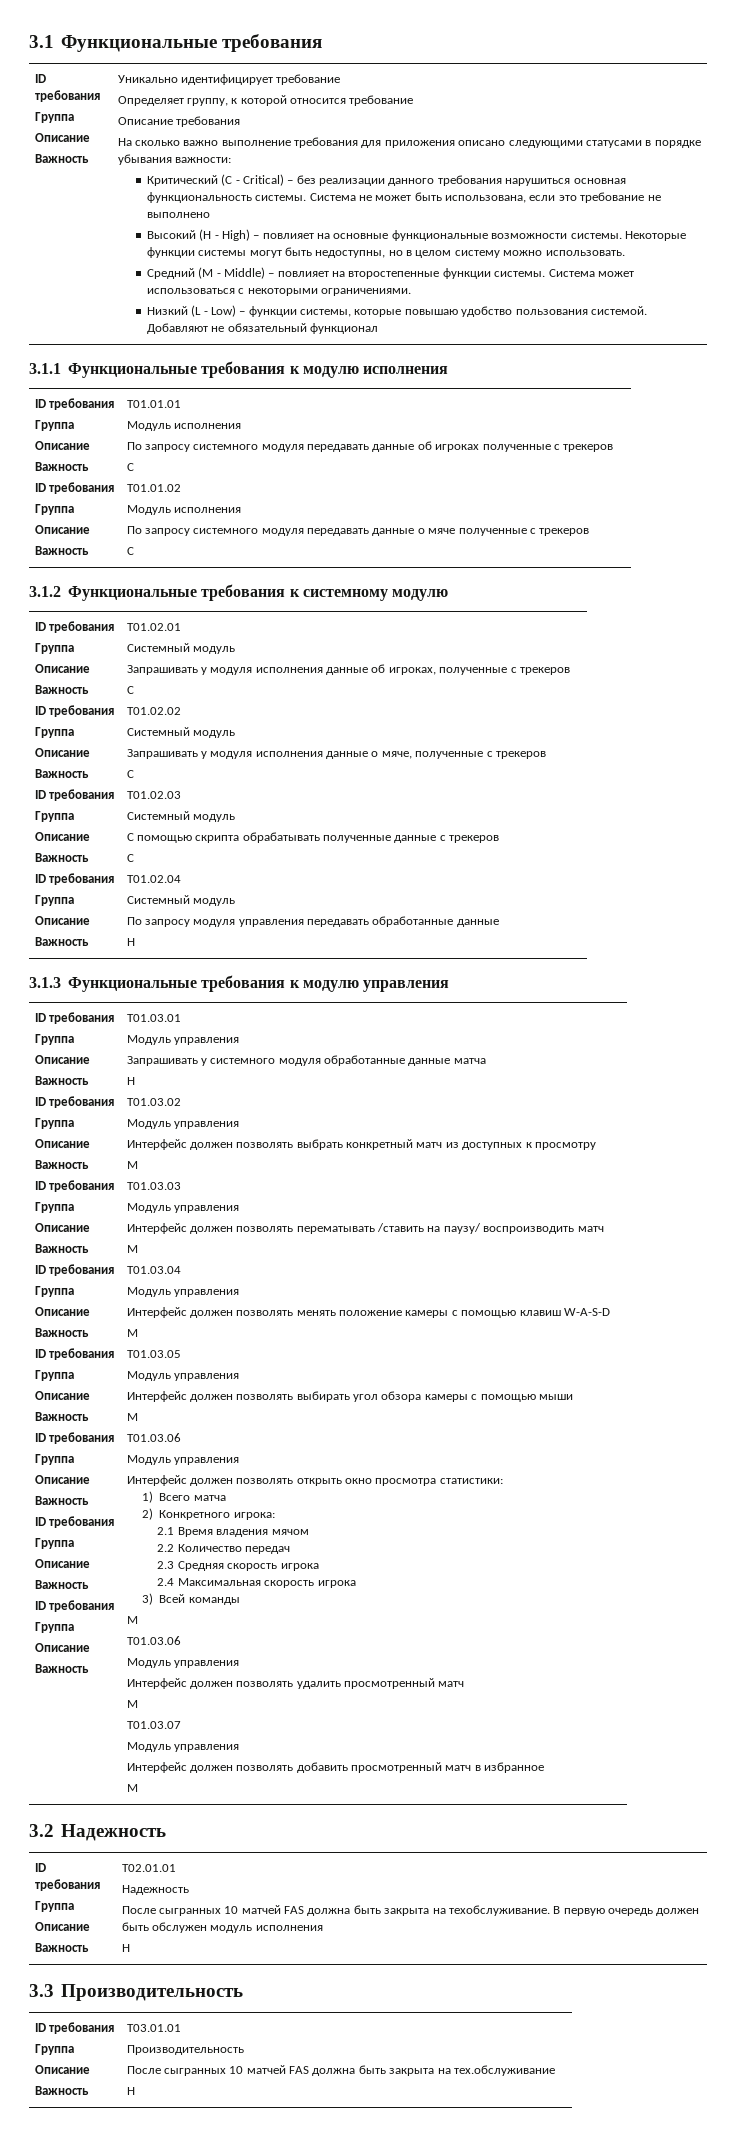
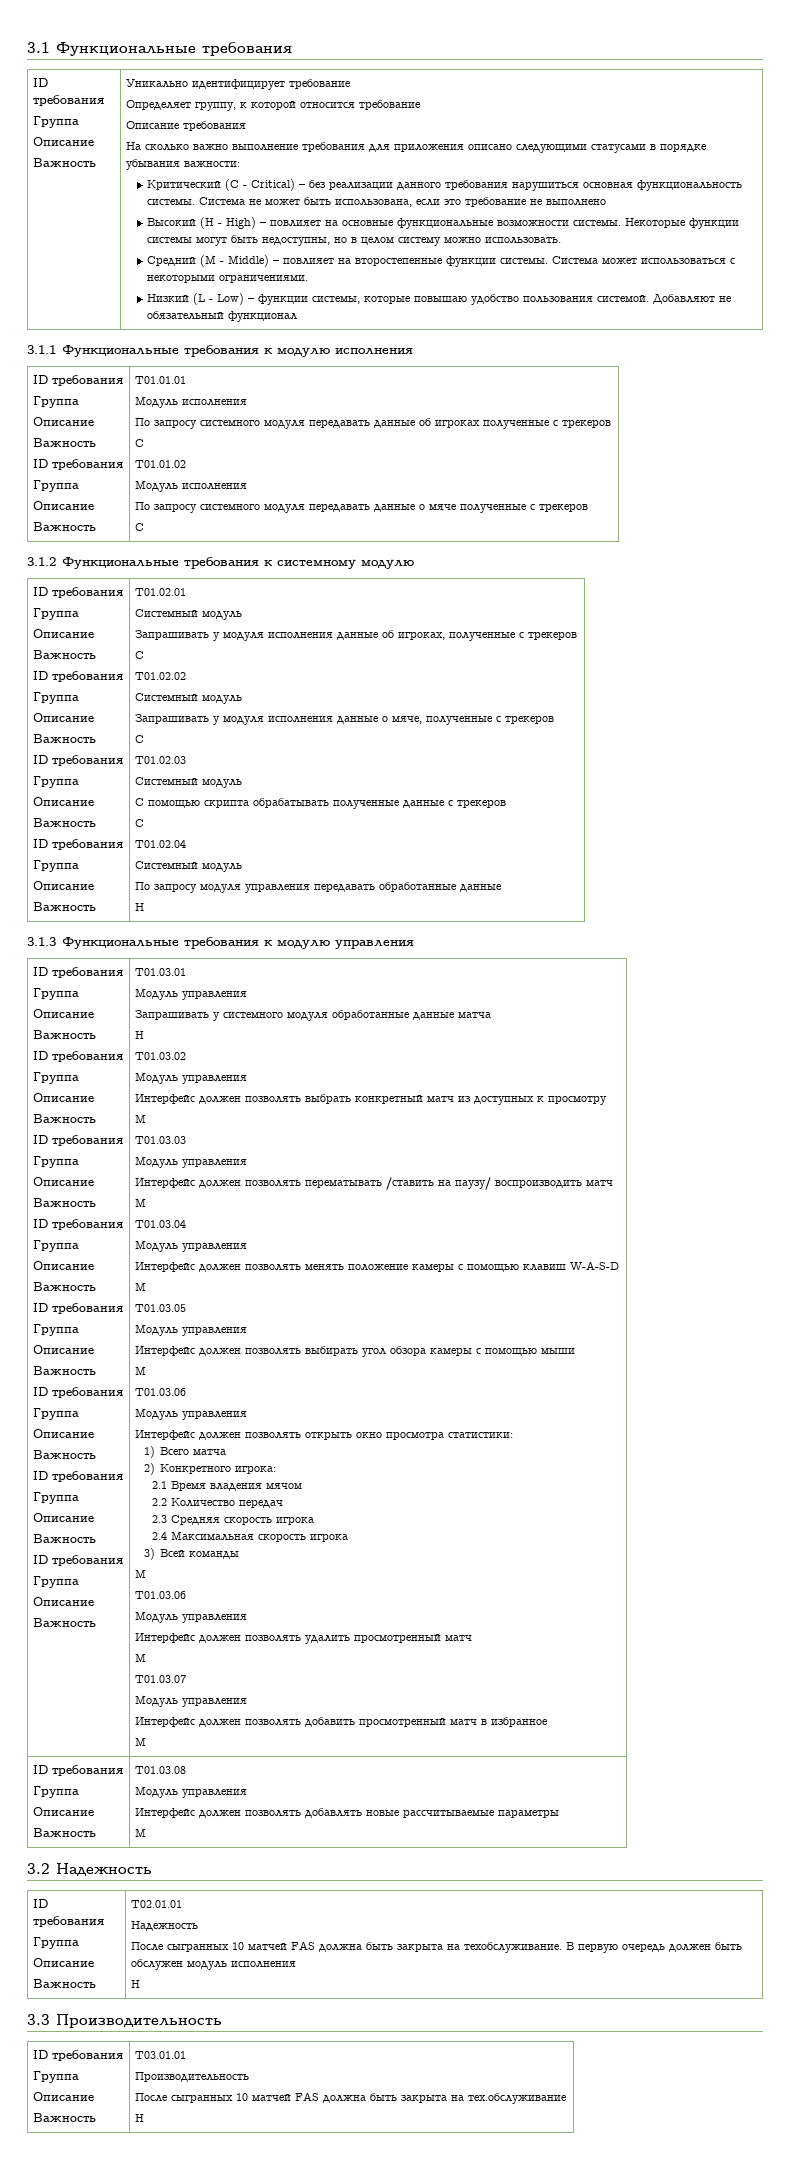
(138, 1788) none -> [32,1765,123,1776] [32,1786,79,1798] [32,1807,94,1816] [32,1828,96,1837] [134,1766,186,1774] [134,1786,247,1798] [134,1808,559,1818] [134,1828,146,1837] // ID требования // Группа // Описание // Важность | Т01.03.08 // Модуль управления // Интерфейс должен позволять добавлять новые рассчитываемые параметры // М

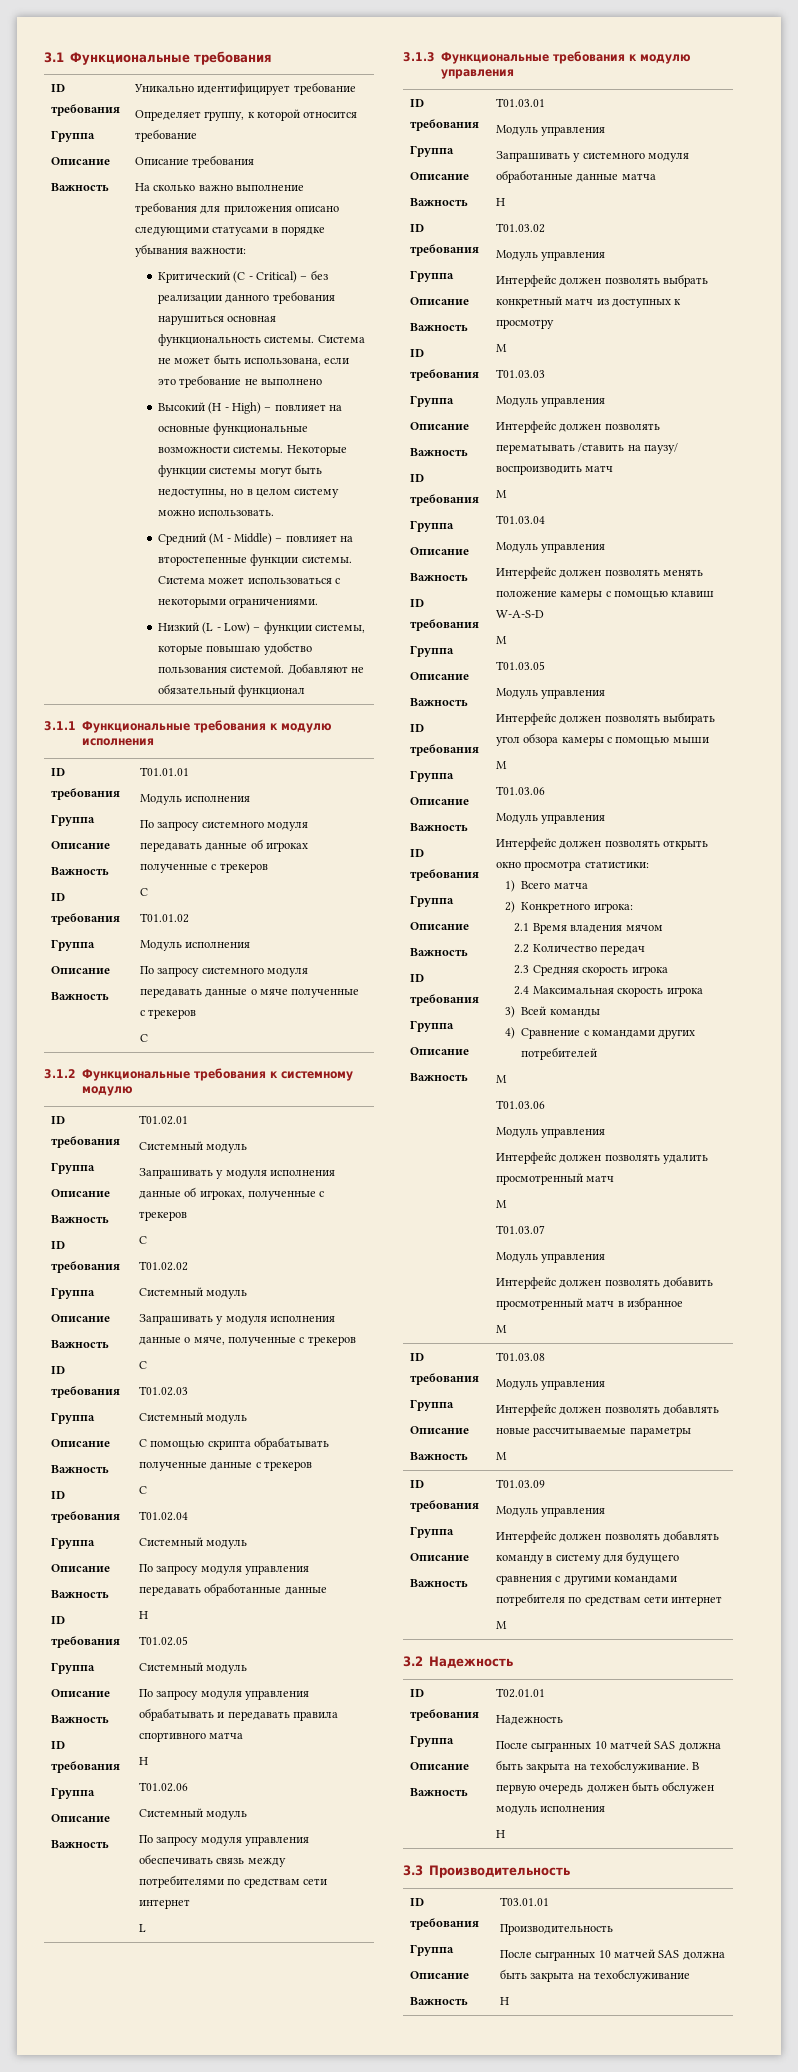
(96, 906) none -> [50,1616,65,1624] [50,1636,120,1648] [50,1662,95,1674] [50,1689,110,1697] [50,1715,109,1723] [50,1741,65,1749] [50,1761,120,1773] [50,1787,95,1799] [50,1814,110,1822] [50,1840,109,1848] // ID требования // Группа // Описание // Важность // ID требования // Группа // Описание // Важность
(144, 907) none -> [138,1636,188,1646] [138,1662,248,1674] [138,1689,309,1700] [138,1708,338,1721] [138,1732,244,1742] [138,1757,148,1765] [138,1782,188,1792] [138,1808,248,1820] [138,1835,309,1846] [138,1854,286,1867] [138,1875,327,1888] [138,1899,190,1909] [138,1924,146,1932] // Т01.02.05 // Системный модуль // По запросу модуля управления обрабатывать и передавать правила спортивного матча // Н // Т01.02.06 // Системный модуль // По запросу модуля управления обеспечивать связь между потребителями по средствам сети интернет // L
(240, 1554) none -> [505,1027,696,1039] [521,1047,598,1060] // 4) Сравнение с командами других потребителей
(146, 1832) none -> [409,1480,424,1488] [409,1500,479,1512] [409,1526,454,1538] [409,1553,469,1561] [409,1579,468,1587] [495,1479,545,1488] [495,1506,606,1517] [495,1530,719,1543] [495,1551,680,1564] [495,1575,677,1585] [495,1593,723,1606] [495,1621,507,1629] // ID требования // Группа // Описание // Важность | Т01.03.09 // Модуль управления // Интерфейс должен позволять добавлять команду в систему для будущего сравнения с другими командами потребителя по средствам сети интернет // М
[290,1941,315,1950] FAS -> [654,1741,676,1749] SAS
[294,2092,566,2104] FAS должна быть закрыта на тех.обслуживание -> [658,1950,725,1960] [499,1969,690,1982] SAS должна быть закрыта на техобслуживание

